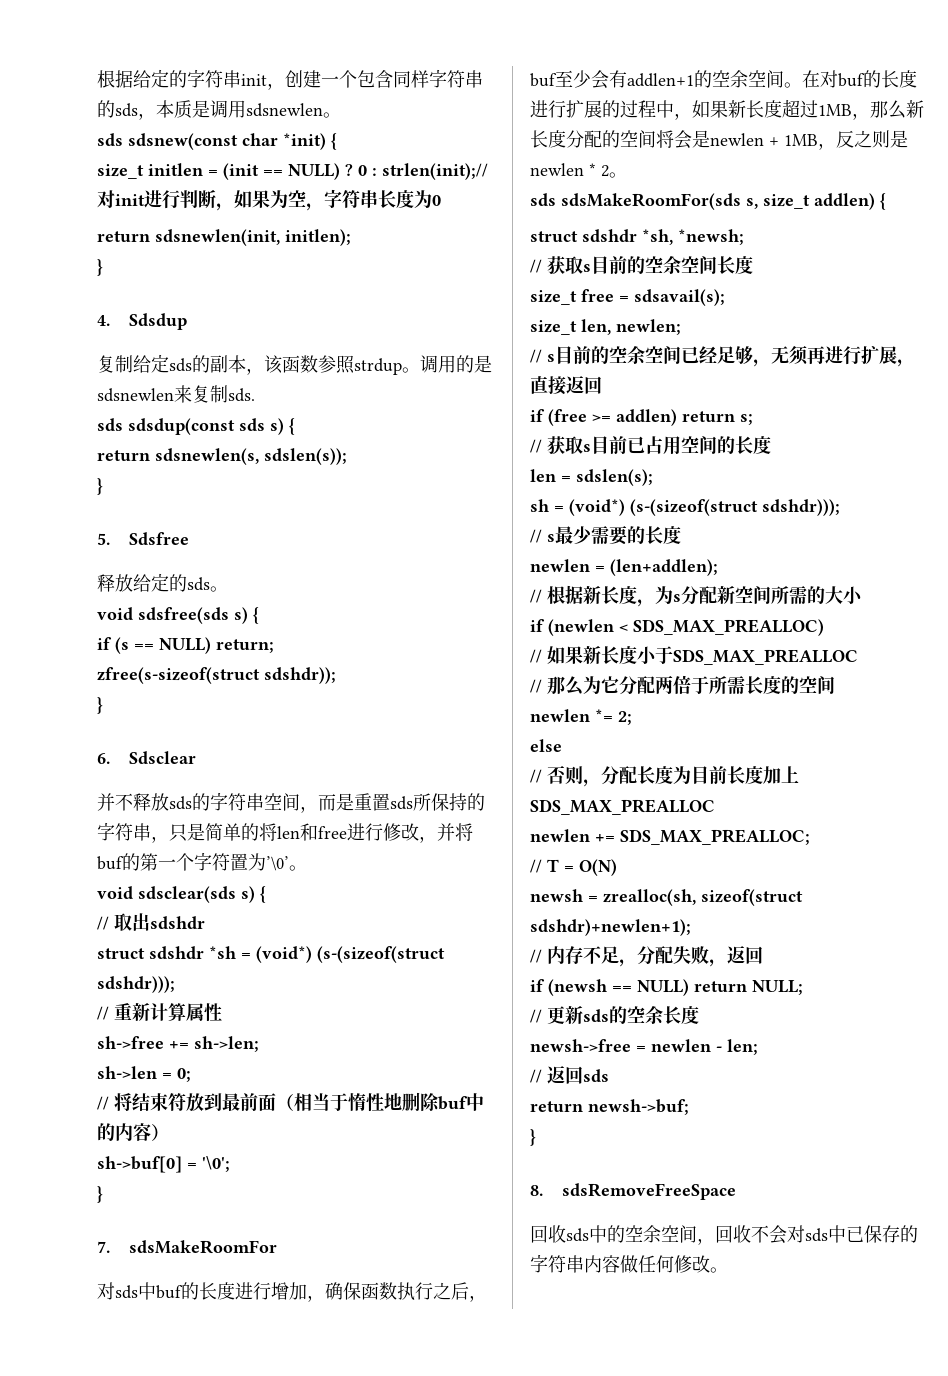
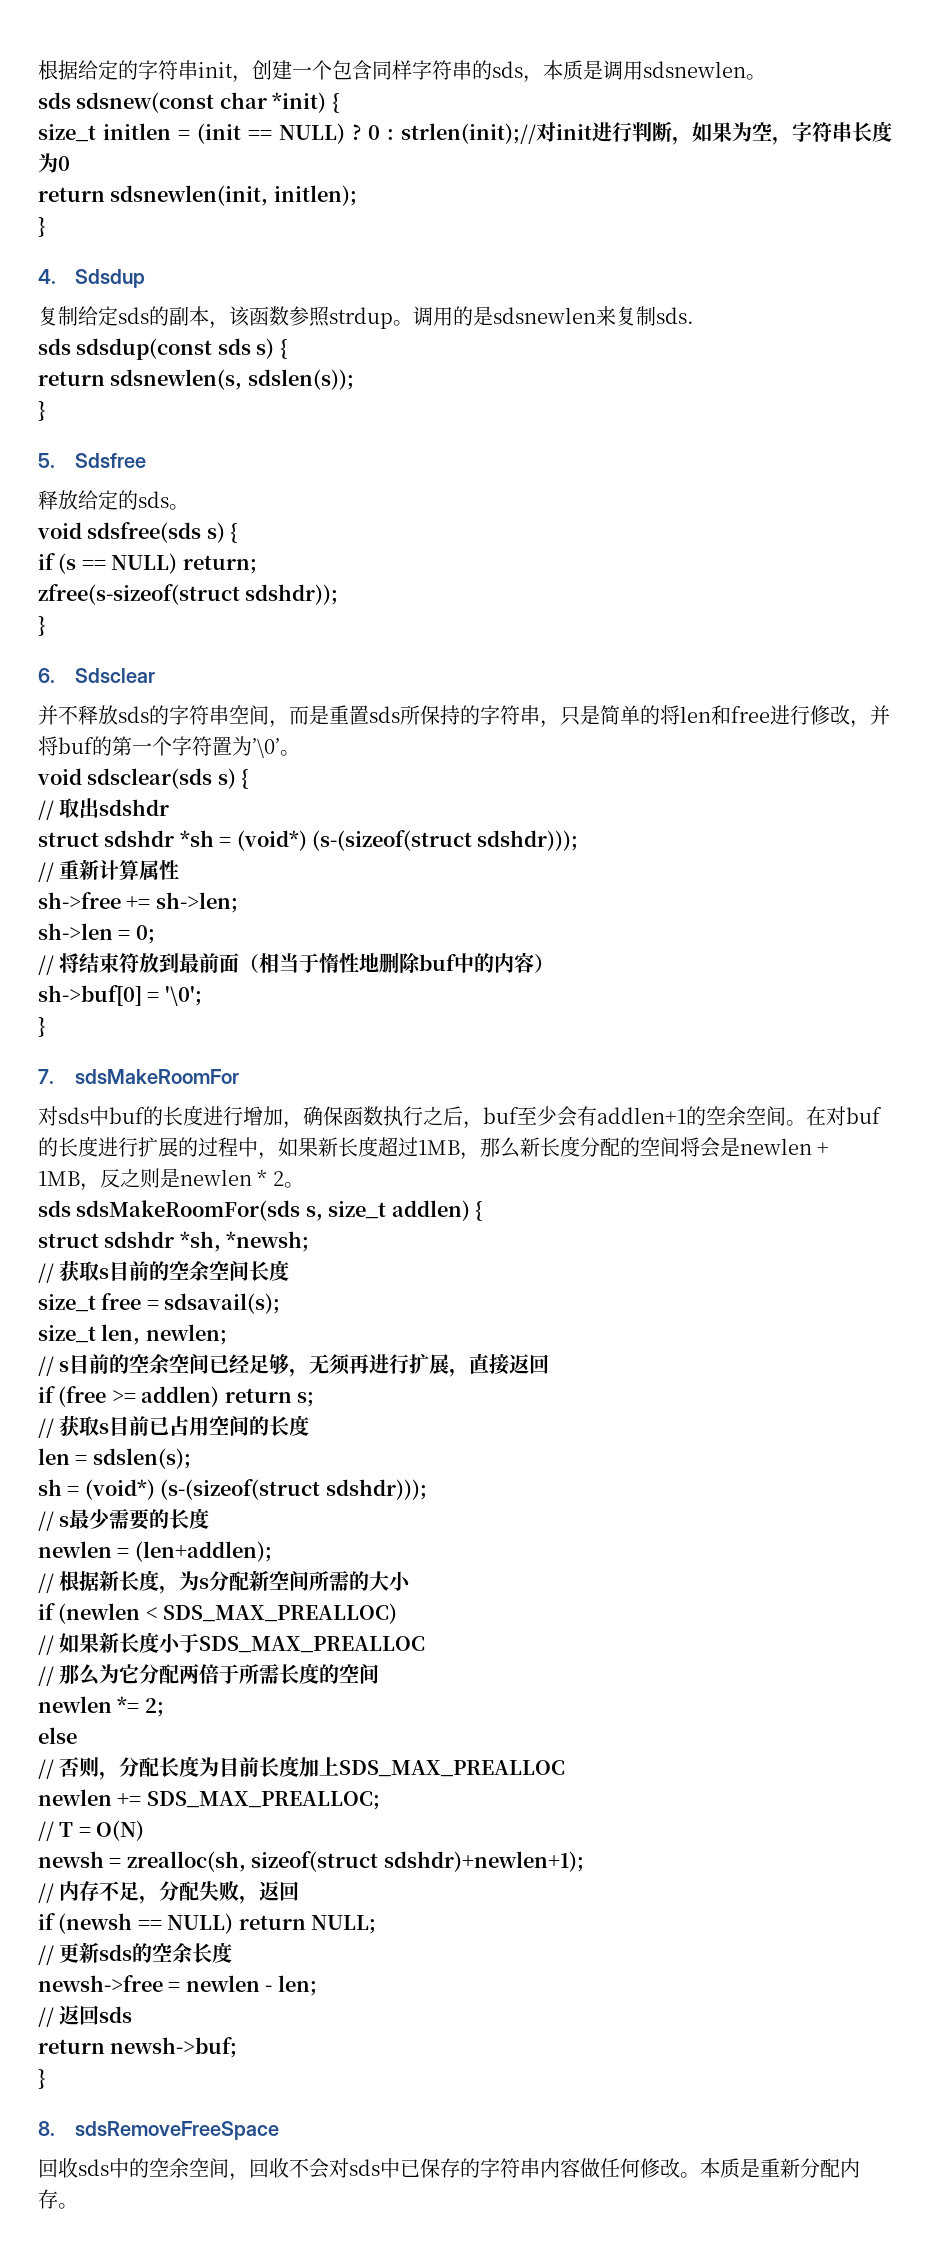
(728, 1270) none -> [700,2158,860,2178] [38,2189,78,2209] 本质是重新分配内存。

